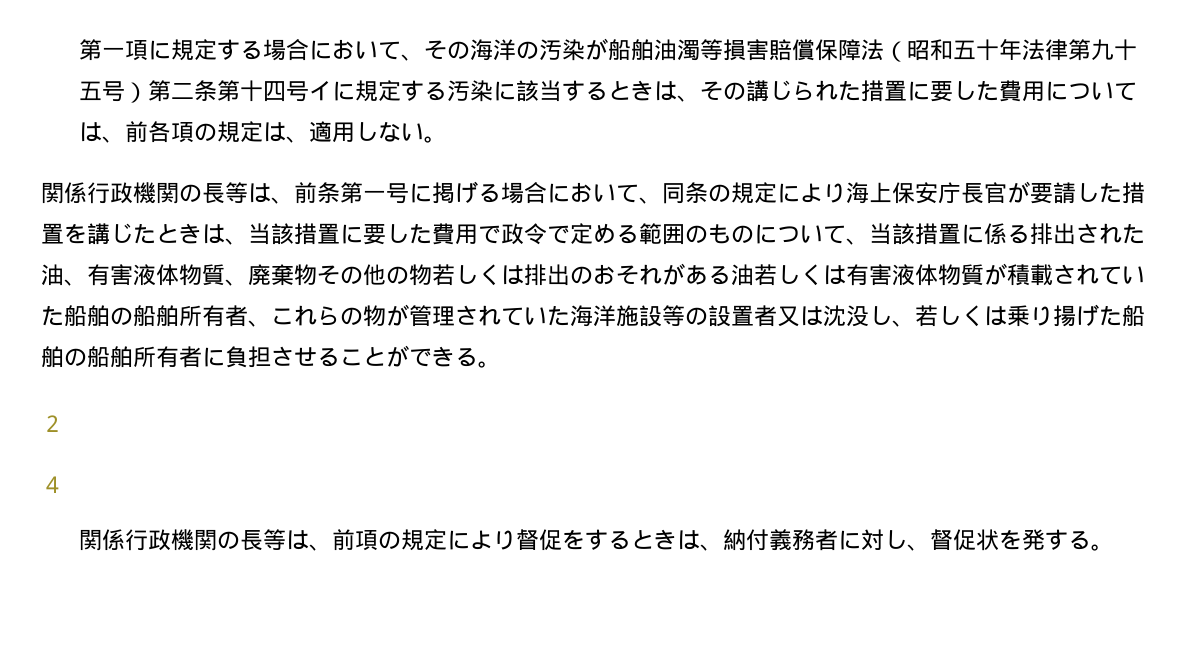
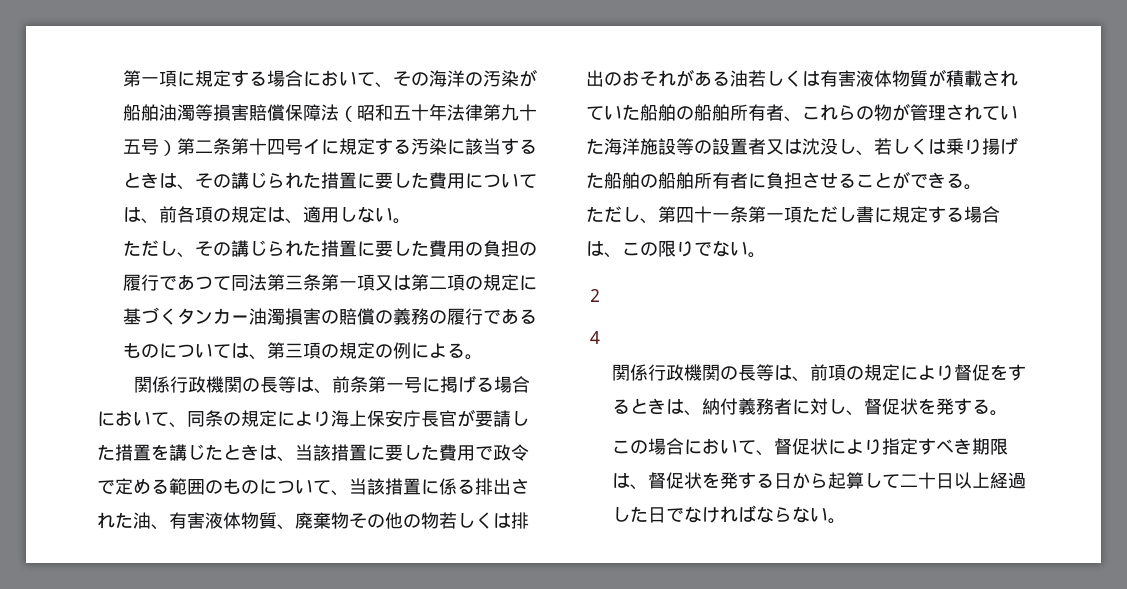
(448, 139) none -> [122,240,537,258] [122,274,537,291] [122,307,537,325] [122,342,483,360] // ただし、その講じられた措置に要した費用の負担の履行であつて同法第三条第一項又は第二項の規定に基づくタンカー油濁損害の賠償の義務の履行であるものについては、第三項の規定の例による。
(501, 364) none -> [586,206,1000,224] [586,240,766,258] // ただし、第四十一条第一項ただし書に規定する場合は、この限りでない。
(1115, 547) none -> [611,438,1008,456] [611,472,1026,490] [611,505,846,524] // この場合において、督促状により指定すべき期限は、督促状を発する日から起算して二十日以上経過した日でなければならない。

